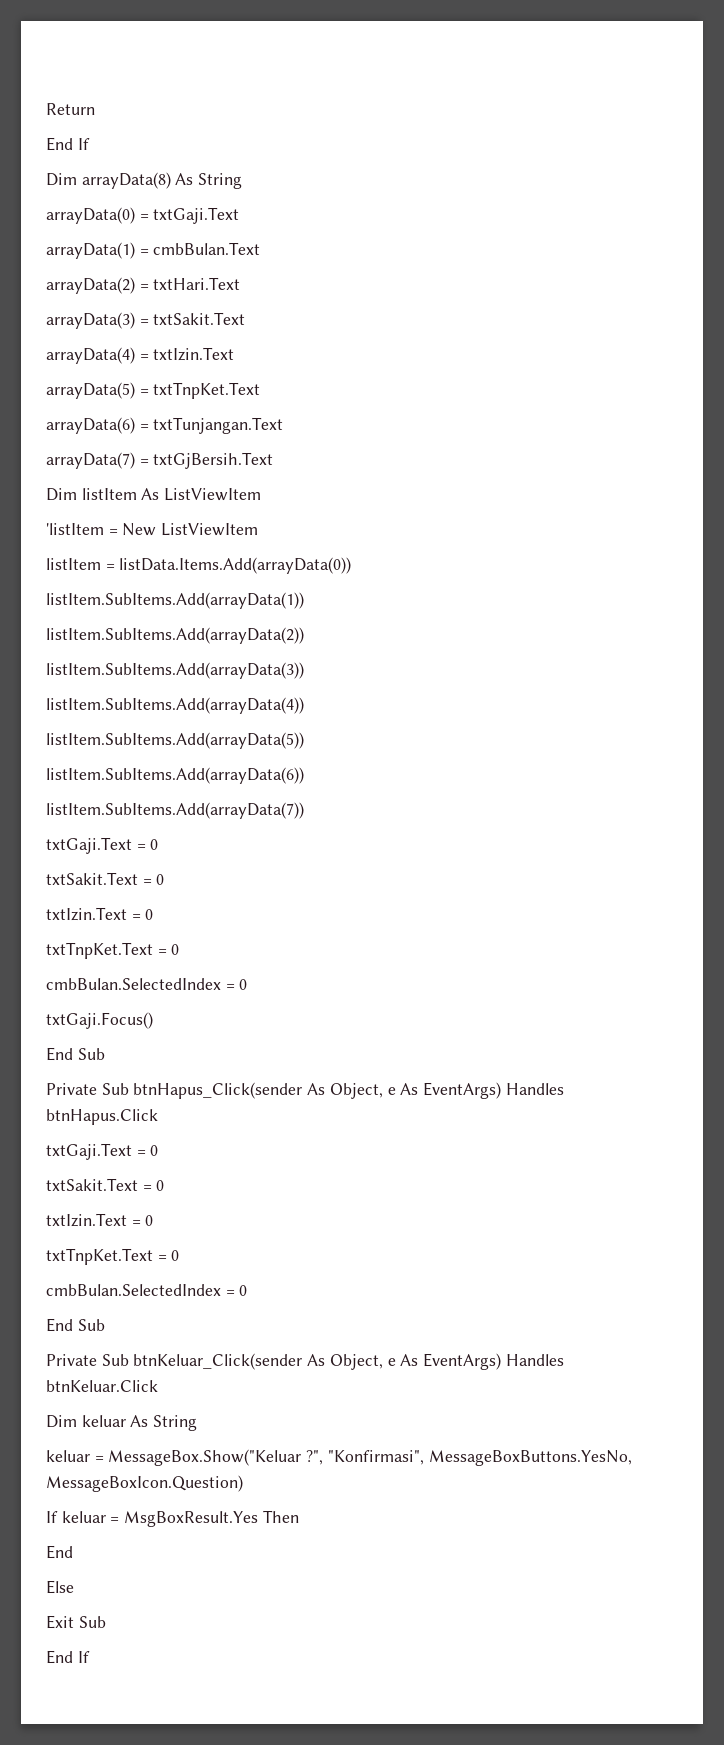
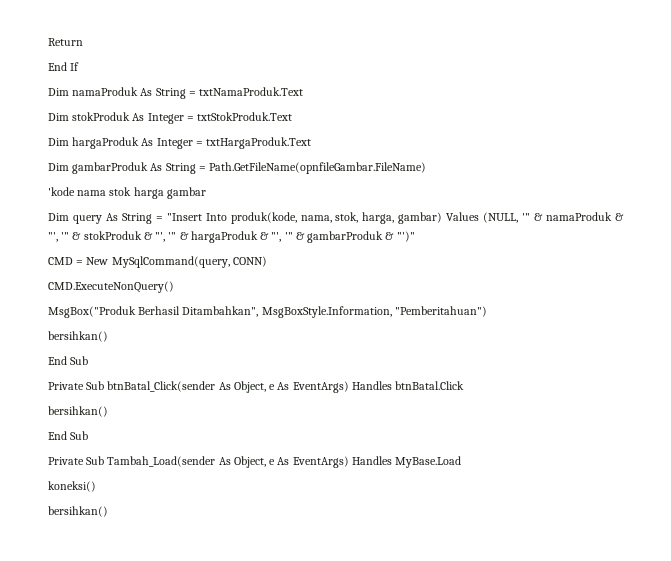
[81,172,243,189] [46,207,240,224] [46,242,261,259] [46,277,241,294] [46,312,246,329] [46,347,235,364] [46,382,261,399] [46,417,284,434] [46,452,274,469] [46,488,262,501] [46,523,259,536] [46,557,352,574] [46,592,304,609] [46,627,304,644] [46,662,304,679] [46,697,304,714] [46,732,304,749] [46,767,304,784] [46,802,304,819] [46,837,159,854] [46,872,165,885] [46,907,154,921] [46,942,180,959] [46,978,248,990] [46,1012,153,1029] [46,1047,105,1061] [46,1082,564,1099] [46,1109,158,1125] [46,1143,159,1160] [46,1178,165,1191] [46,1213,154,1227] [46,1248,180,1265] [46,1284,248,1296] [46,1318,105,1332] [46,1353,564,1370] [46,1380,158,1392] [46,1415,198,1431] [46,1449,632,1466] [46,1475,243,1492] [46,1510,299,1527] [46,1545,73,1559] [46,1580,74,1594] [46,1615,106,1629] [46,1650,90,1664] arrayData(8) As String // arrayData(0) = txtGaji.Text // arrayData(1) = cmbBulan.Text // arrayData(2) = txtHari.Text // arrayData(3) = txtSakit.Text // arrayData(4) = txtIzin.Text // arrayData(5) = txtTnpKet.Text // arrayData(6) = txtTunjangan.Text // arrayData(7) = txtGjBersih.Text // Dim listItem As ListViewItem // 'listItem = New ListViewItem // listItem = listData.Items.Add(arrayData(0)) // listItem.SubItems.Add(arrayData(1)) // listItem.SubItems.Add(arrayData(2)) // listItem.SubItems.Add(arrayData(3)) // listItem.SubItems.Add(arrayData(4)) // listItem.SubItems.Add(arrayData(5)) // listItem.SubItems.Add(arrayData(6)) // listItem.SubItems.Add(arrayData(7)) // txtGaji.Text = 0 // txtSakit.Text = 0 // txtIzin.Text = 0 // txtTnpKet.Text = 0 // cmbBulan.SelectedIndex = 0 // txtGaji.Focus() // End Sub // Private Sub btnHapus_Click(sender As Object, e As EventArgs) Handles btnHapus.Click // txtGaji.Text = 0 // txtSakit.Text = 0 // txtIzin.Text = 0 // txtTnpKet.Text = 0 // cmbBulan.SelectedIndex = 0 // End Sub // Private Sub btnKeluar_Click(sender As Object, e As EventArgs) Handles btnKeluar.Click // Dim keluar As String // keluar = MessageBox.Show("Keluar ?", "Konfirmasi", MessageBoxButtons.YesNo, MessageBoxIcon.Question) // If keluar = MsgBoxResult.Yes Then // End // Else // Exit Sub // End If -> [72,87,304,99] [48,112,293,124] [48,137,312,149] [48,162,427,174] [48,187,206,199] [48,212,624,224] [48,231,415,243] [48,256,267,268] [48,281,174,293] [48,306,487,318] [48,331,108,342] [48,356,89,365] [48,381,465,393] [48,406,108,417] [48,431,89,440] [48,456,462,468] [48,481,96,492] [48,506,108,517] namaProduk As String = txtNamaProduk.Text // Dim stokProduk As Integer = txtStokProduk.Text // Dim hargaProduk As Integer = txtHargaProduk.Text // Dim gambarProduk As String = Path.GetFileName(opnfileGambar.FileName) // 'kode nama stok harga gambar // Dim query As String = "Insert Into produk(kode, nama, stok, harga, gambar) Values (NULL, '" & namaProduk & "', '" & stokProduk & "', '" & hargaProduk & "', '" & gambarProduk & "')" // CMD = New MySqlCommand(query, CONN) // CMD.ExecuteNonQuery() // MsgBox("Produk Berhasil Ditambahkan", MsgBoxStyle.Information, "Pemberitahuan") // bersihkan() // End Sub // Private Sub btnBatal_Click(sender As Object, e As EventArgs) Handles btnBatal.Click // bersihkan() // End Sub // Private Sub Tambah_Load(sender As Object, e As EventArgs) Handles MyBase.Load // koneksi() // bersihkan()

